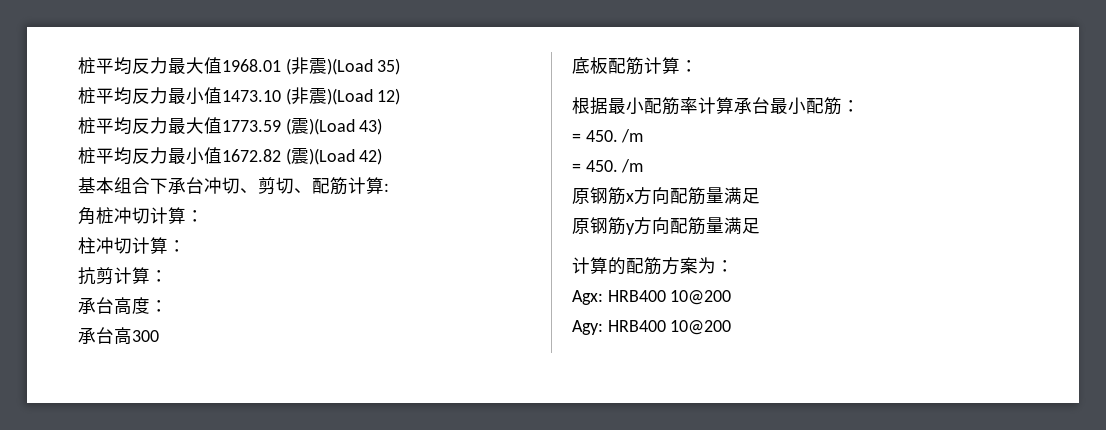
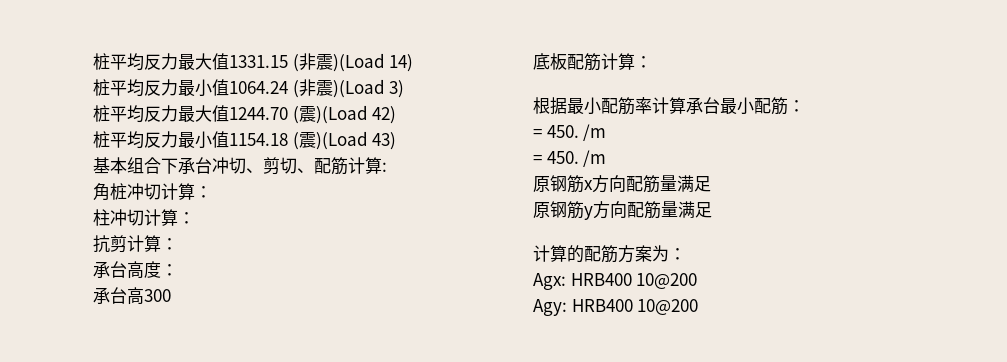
[78,57,401,75] [78,87,401,105] [78,117,383,135] [78,147,383,165] 桩平均反力最大值1968.01 (非震)(Load 35) // 桩平均反力最小值1473.10 (非震)(Load 12) // 桩平均反力最大值1773.59 (震)(Load 43) // 桩平均反力最小值1672.82 (震)(Load 42) -> [93,53,414,72] [93,79,405,98] [93,105,397,124] [93,131,397,150] 桩平均反力最大值1331.15 (非震)(Load 14) // 桩平均反力最小值1064.24 (非震)(Load 3) // 桩平均反力最大值1244.70 (震)(Load 42) // 桩平均反力最小值1154.18 (震)(Load 43)

